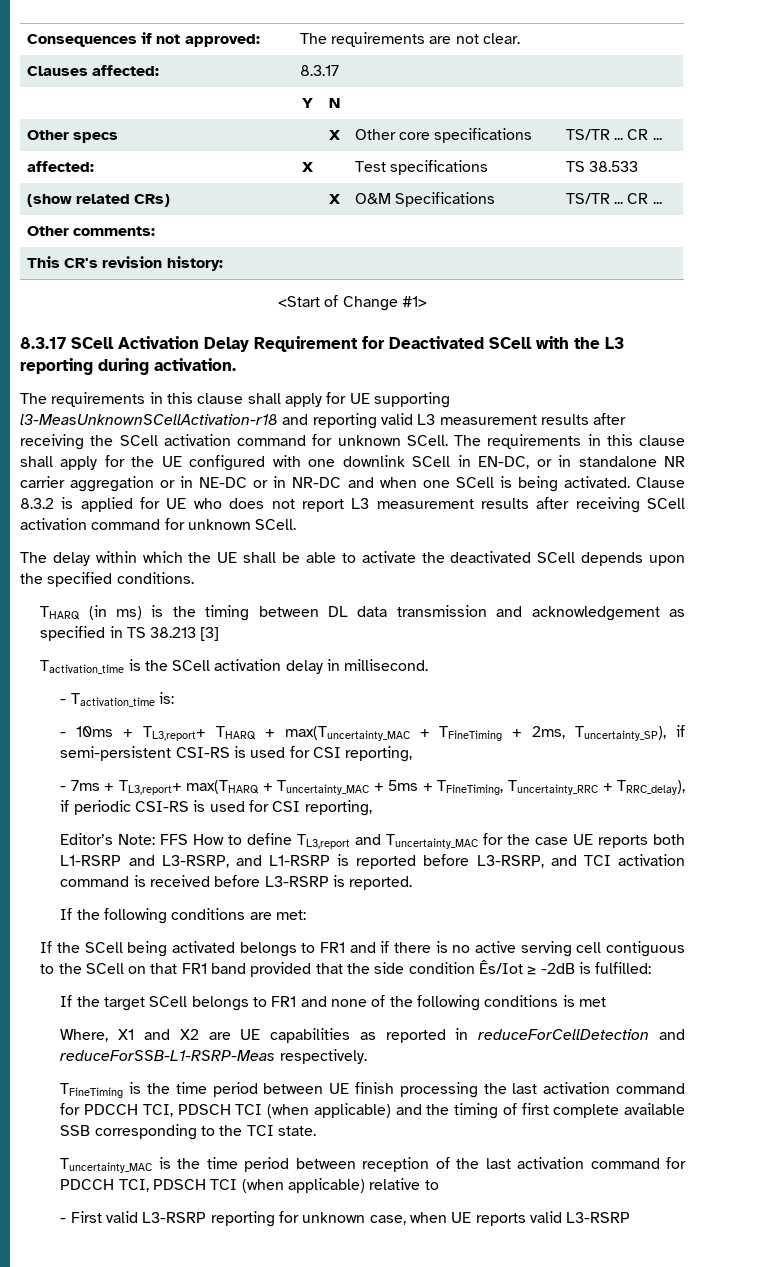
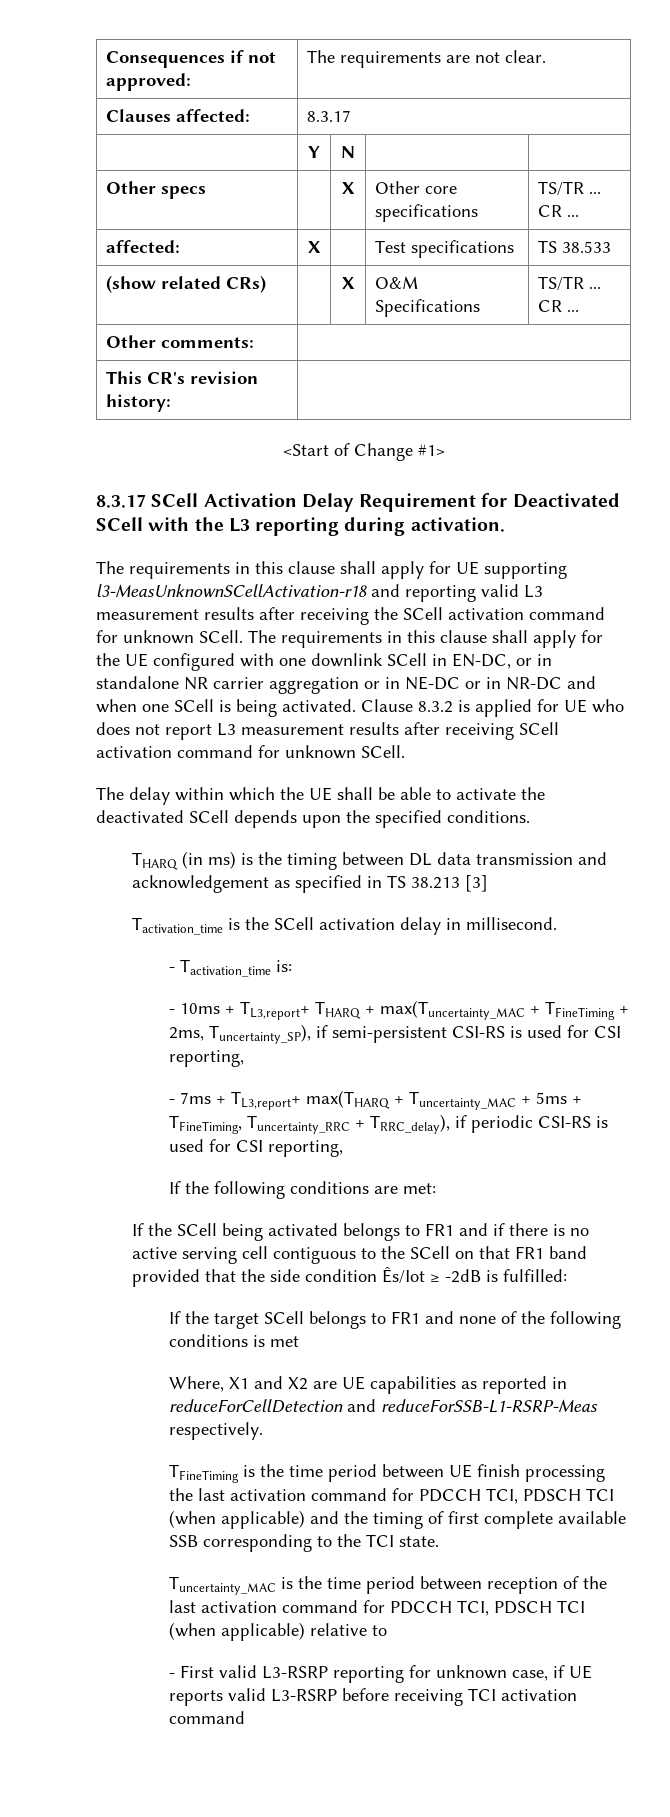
[60,833,685,849] [60,854,685,869] [60,875,413,890] // Editor’s Note: FFS How to define TL3,report and Tuncertainty_MAC for the case UE reports both L1-RSRP and L3-RSRP, and L1-RSRP is reported before L3-RSRP, and TCI activation command is received before L3-RSRP is reported. -> (343, 1148) none
[409,1212,447,1223] when -> [552,1665,565,1678] if
(631, 1217) none -> [341,1688,577,1706] [168,1711,245,1724] before receiving TCI activation command

